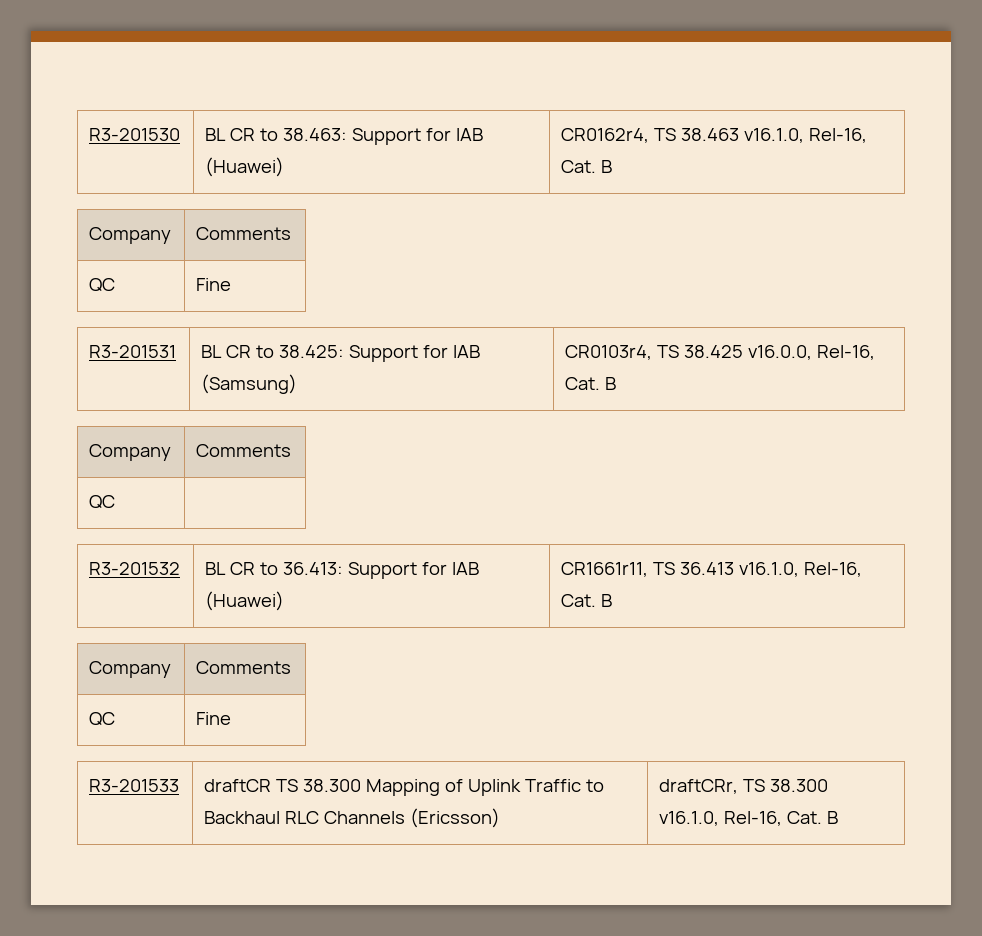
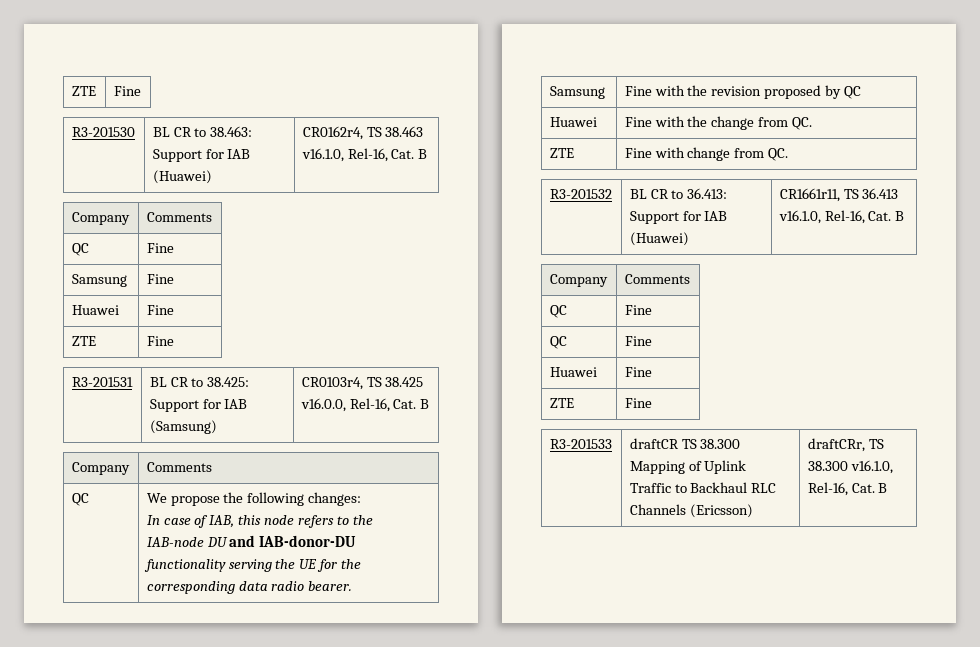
(89, 134) none -> [71,86,96,96] [113,86,141,96] ZTE | Fine //
(232, 284) none -> [71,274,127,287] [146,274,174,284] [71,305,119,315] [146,305,174,315] [71,336,96,346] [146,336,174,346] // Samsung | Fine // Huawei | Fine // ZTE | Fine
(116, 501) none -> [146,492,362,506] [146,515,373,528] [146,535,357,547] [143,559,362,572] [146,581,353,594] [549,86,605,99] [624,85,862,99] [549,117,597,127] [624,116,813,130] [549,148,574,158] [624,147,789,161] We propose the following changes: // In case of IAB, this node refers to the IAB-node DU and IAB-donor-DU functionality serving the UE for the corresponding data radio bearer. // Samsung | Fine with the revision proposed by QC // Huawei | Fine with the change from QC. // ZTE | Fine with change from QC.
(232, 718) none -> [549,336,567,349] [624,336,652,346] [549,367,597,377] [624,367,652,377] [549,398,574,408] [624,398,652,408] // QC | Fine // Huawei | Fine // ZTE | Fine

